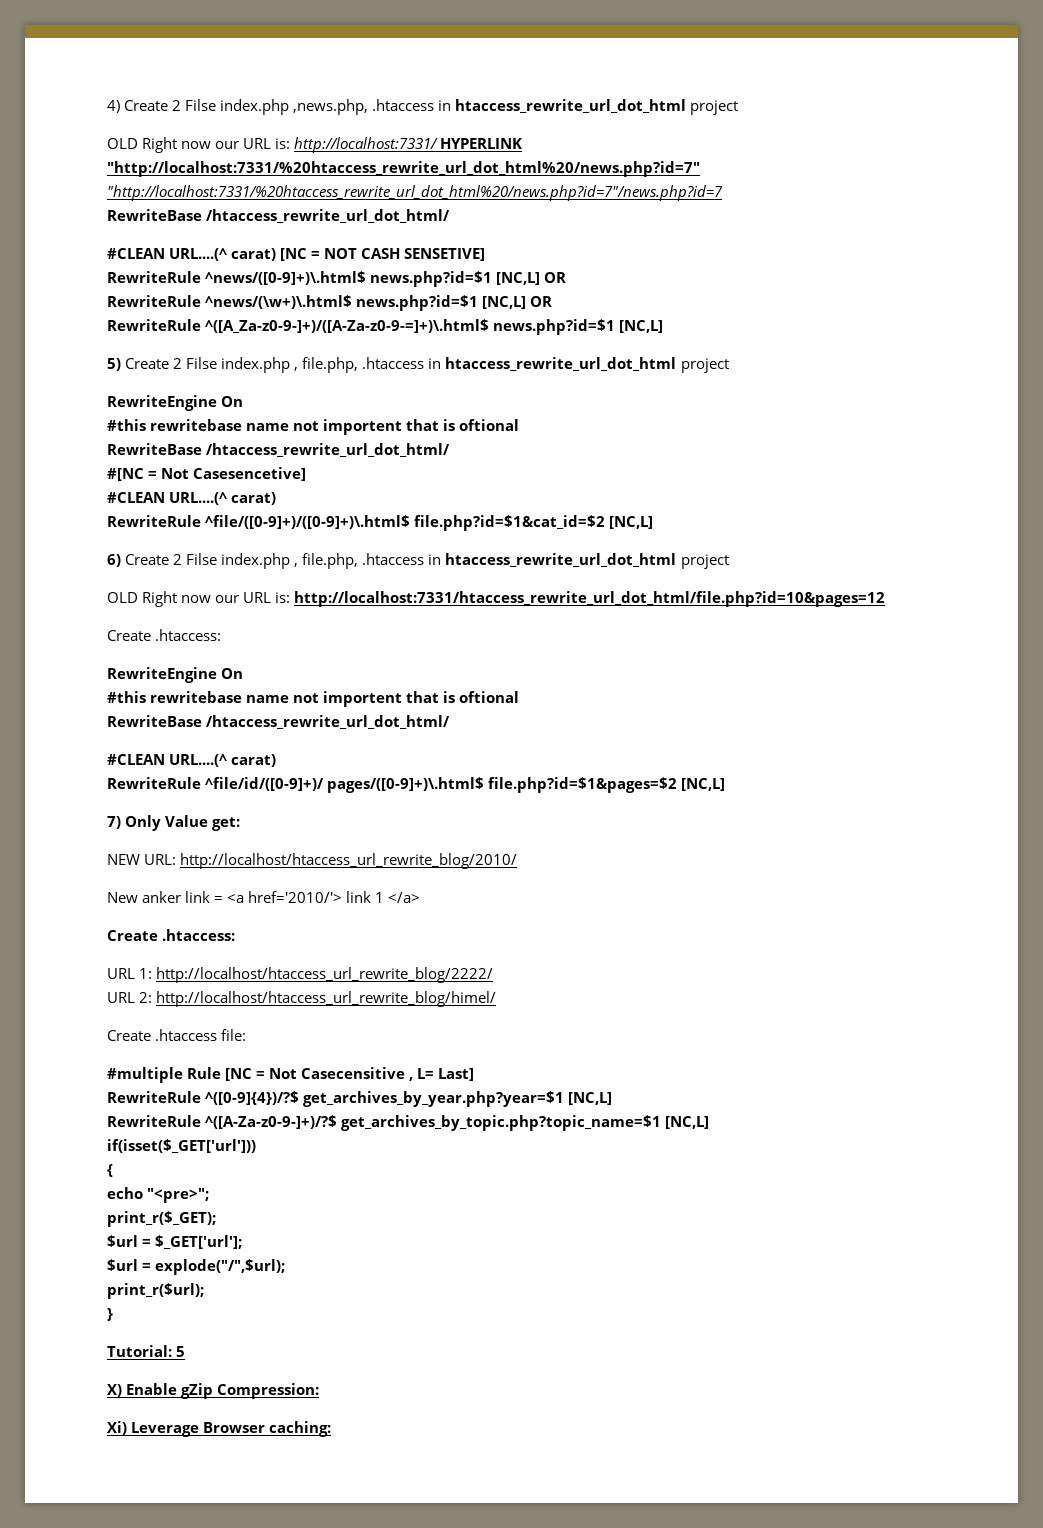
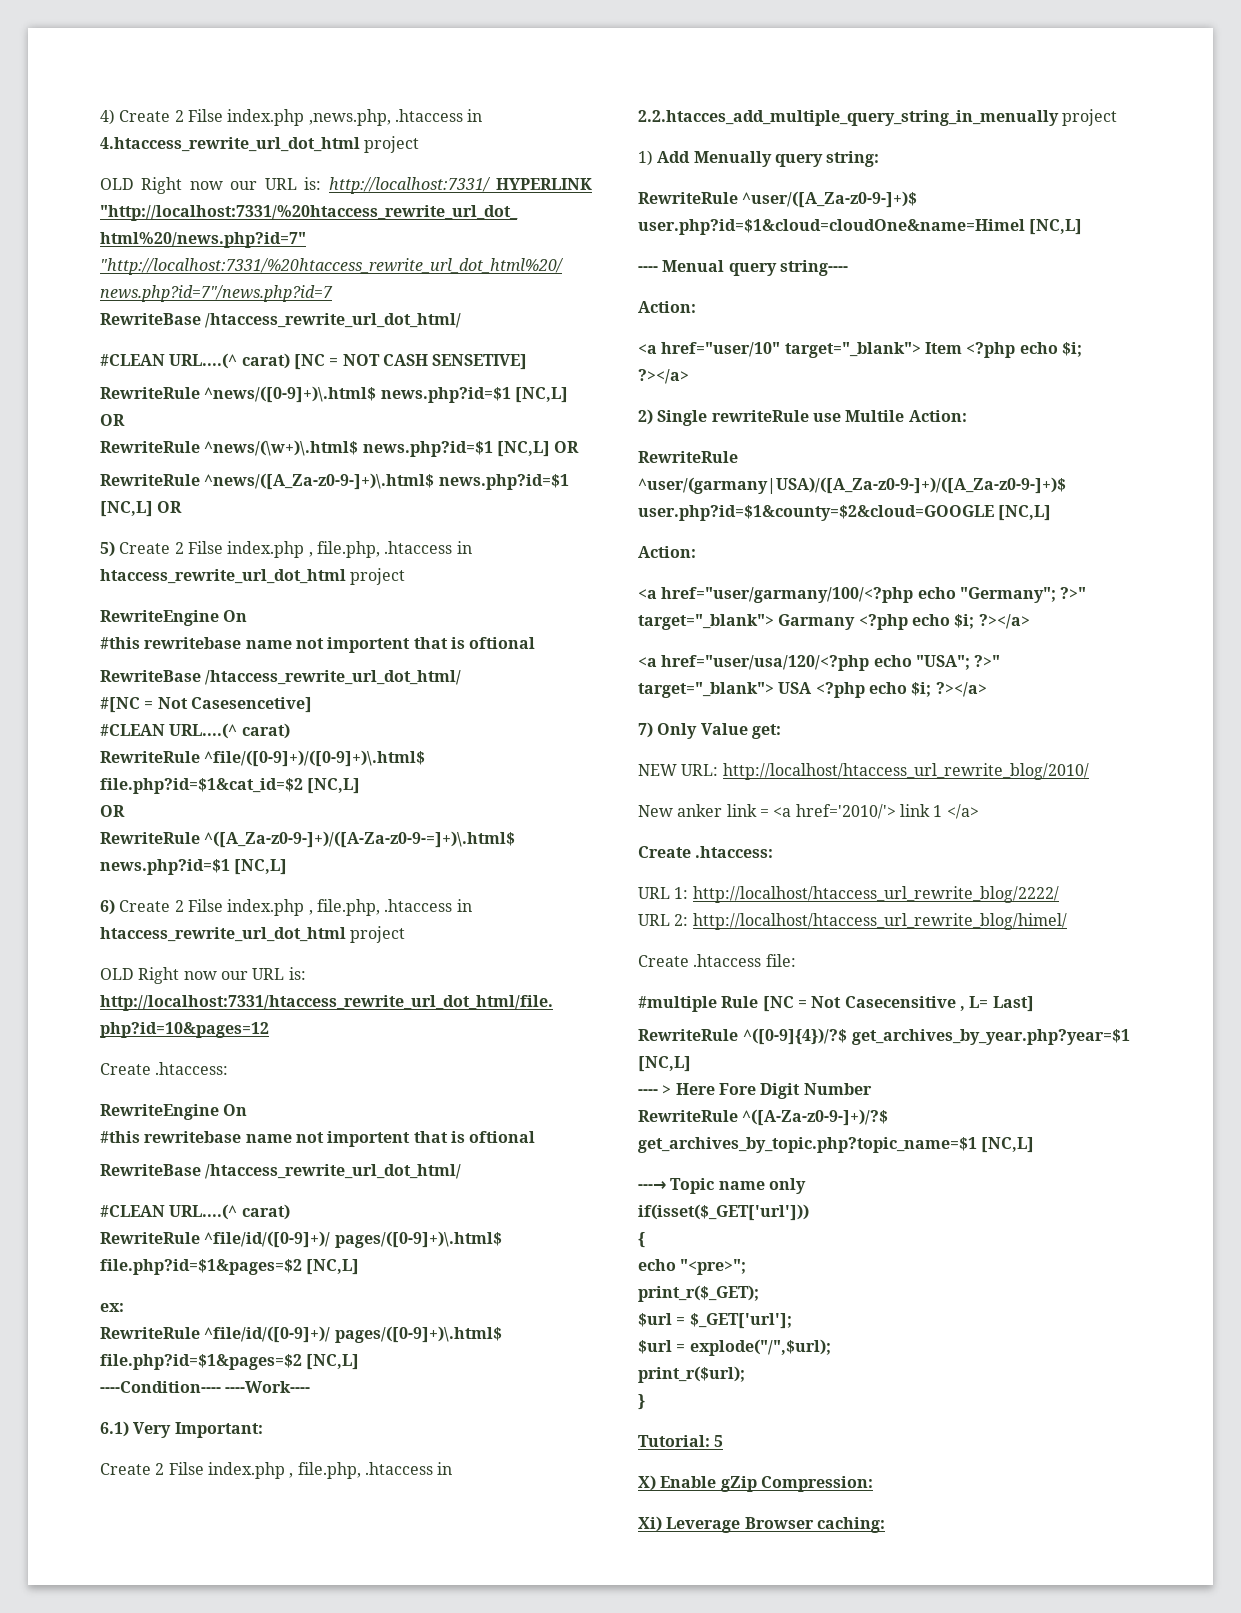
[455,99,687,113] htaccess_rewrite_url_dot_html -> [100,137,360,152] 4.htaccess_rewrite_url_dot_html
[205,319,664,335] ^([A_Za-z0-9-]+)/([A-Za-z0-9-=]+)\.html$ news.php?id=$1 [NC,L] -> [204,473,569,490] [100,501,183,517] ^news/([A_Za-z0-9-]+)\.html$ news.php?id=$1 [NC,L] OR
(654, 522) none -> [100,805,125,817] [100,831,516,848] [100,859,288,875] // OR // RewriteRule ^([A_Za-z0-9-]+)/([A-Za-z0-9-=]+)\.html$ news.php?id=$1 [NC,L]
(726, 784) none -> [100,1303,124,1312] [100,1326,502,1343] [100,1354,360,1370] [100,1381,311,1393] [100,1421,263,1438] [100,1462,453,1479] [638,109,1118,126] [638,150,880,167] [638,191,918,208] [638,219,1083,235] [638,260,848,276] [638,301,696,313] [638,342,1082,358] [638,369,689,384] [638,409,967,426] [638,451,738,463] [638,477,1066,494] [638,505,1052,521] [638,546,696,558] [638,587,1087,603] [638,614,1030,630] [638,655,1001,671] [638,682,987,698] // ex: // RewriteRule ^file/id/([0-9]+)/ pages/([0-9]+)\.html$ file.php?id=$1&pages=$2 [NC,L] // ----Condition---- ----Work---- // 6.1) Very Important: // Create 2 Filse index.php , file.php, .htaccess in 2.2.htacces_add_multiple_query_string_in_menually project // 1) Add Menually query string: // RewriteRule ^user/([A_Za-z0-9-]+)$ user.php?id=$1&cloud=cloudOne&name=Himel [NC,L] // ---- Menual query string---- // Action: // <a href="user/10" target="_blank"> Item <?php echo $i; ?></a> // 2) Single rewriteRule use Multile Action: // RewriteRule ^user/(garmany|USA)/([A_Za-z0-9-]+)/([A_Za-z0-9-]+)$ user.php?id=$1&county=$2&cloud=GOOGLE [NC,L] // Action: // <a href="user/garmany/100/<?php echo "Germany"; ?>" target="_blank"> Garmany <?php echo $i; ?></a> // <a href="user/usa/120/<?php echo "USA"; ?>" target="_blank"> USA <?php echo $i; ?></a>
(613, 1098) none -> [638,1083,872,1099] // ---- > Here Fore Digit Number
(710, 1122) none -> [638,1178,806,1194] // ---→ Topic name only

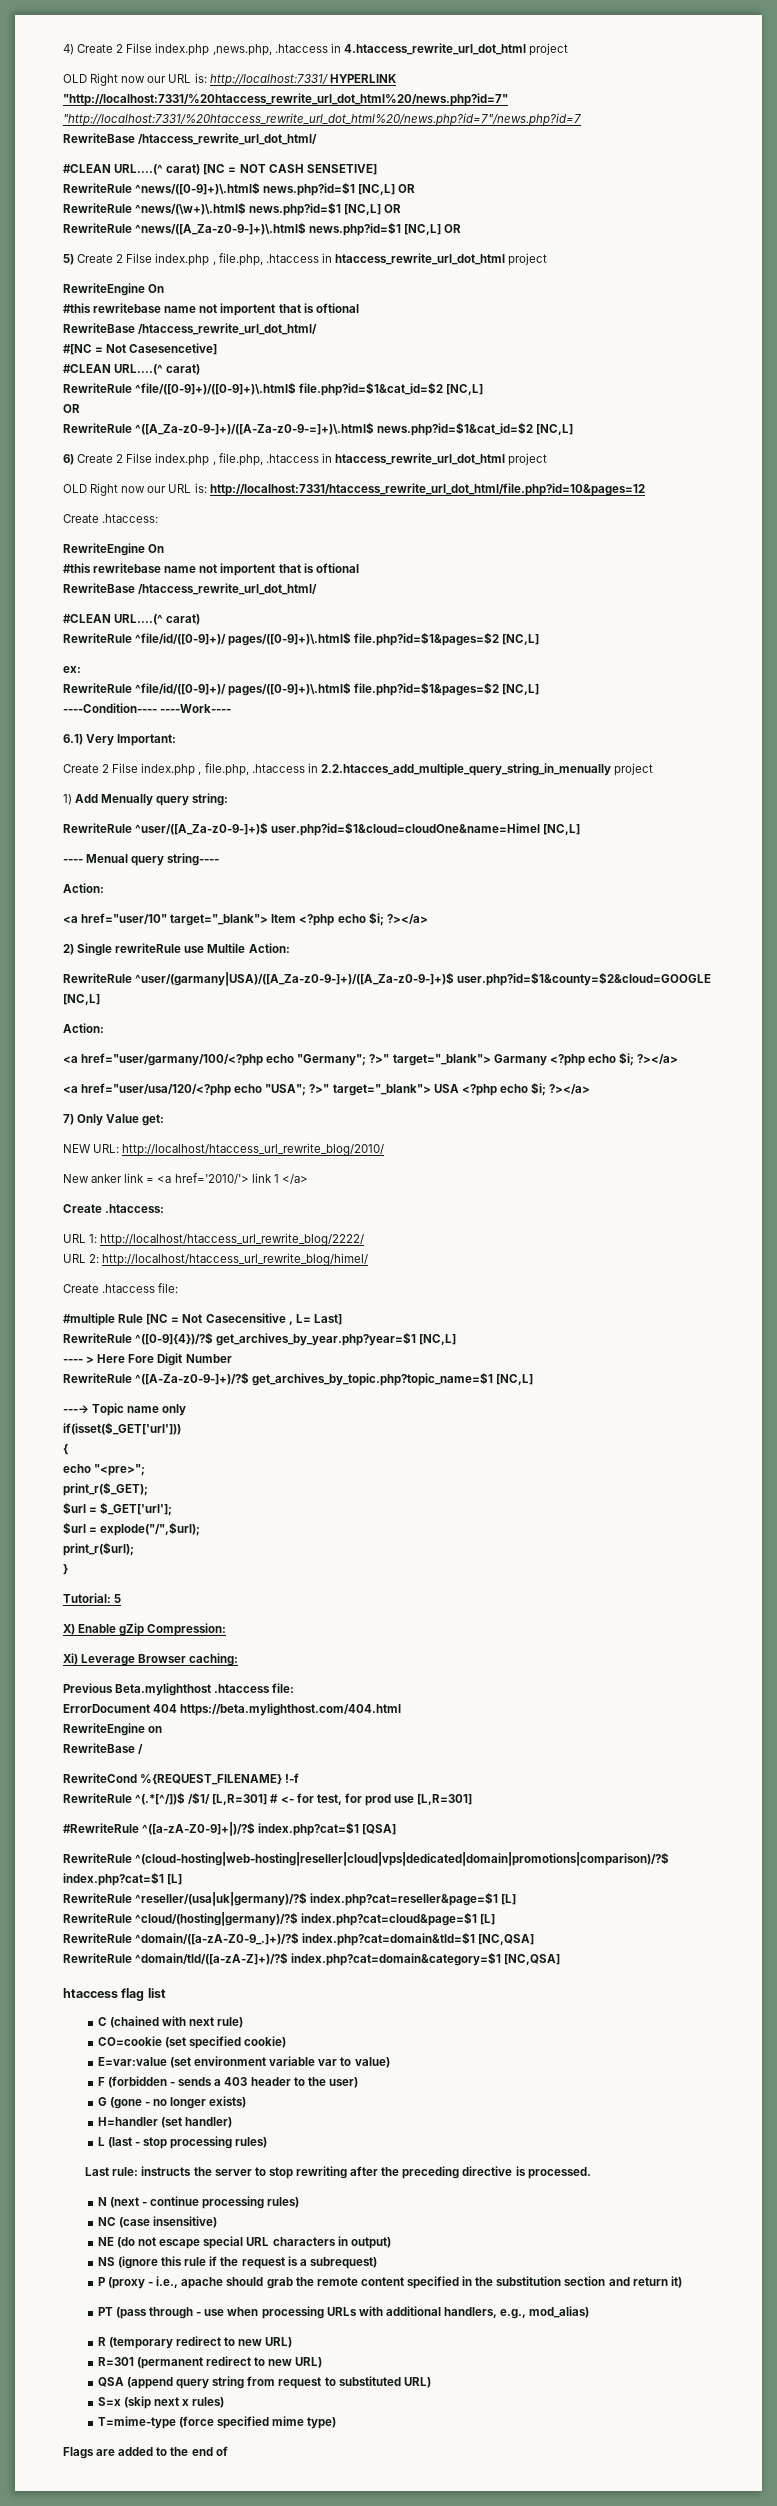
[100,859,230,875] news.php?id=$1 -> [377,422,534,436] news.php?id=$1&cat_id=$2
(885, 1525) none -> [63,1683,295,1696] [63,1703,402,1716] [63,1723,163,1736] [63,1743,144,1755] [63,1773,300,1785] [63,1792,473,1806] [63,1822,397,1836] [63,1852,670,1866] [63,1872,183,1886] [63,1892,517,1906] [63,1912,496,1926] [63,1932,535,1946] [63,1952,561,1966] [63,1988,166,2001] [97,2016,244,2028] [97,2036,287,2049] [97,2056,390,2068] [97,2076,358,2088] [97,2096,247,2109] [97,2117,233,2128] [97,2136,268,2149] [85,2166,591,2179] [97,2196,300,2209] [97,2216,218,2228] [97,2236,391,2249] [97,2256,377,2269] [97,2276,682,2289] [97,2306,590,2319] [97,2336,293,2349] [97,2356,323,2369] [97,2376,431,2389] [97,2396,225,2409] [97,2416,337,2429] [63,2446,228,2459] // Previous Beta.mylighthost .htaccess file: // ErrorDocument 404 https://beta.mylighthost.com/404.html // RewriteEngine on // RewriteBase / // RewriteCond %{REQUEST_FILENAME} !-f // RewriteRule ^(.*[^/])$ /$1/ [L,R=301] # <- for test, for prod use [L,R=301] // #RewriteRule ^([a-zA-Z0-9]+|)/?$ index.php?cat=$1 [QSA] // RewriteRule ^(cloud-hosting|web-hosting|reseller|cloud|vps|dedicated|domain|promotions|comparison)/?$ index.php?cat=$1 [L] // RewriteRule ^reseller/(usa|uk|germany)/?$ index.php?cat=reseller&page=$1 [L] // RewriteRule ^cloud/(hosting|germany)/?$ index.php?cat=cloud&page=$1 [L] // RewriteRule ^domain/([a-zA-Z0-9_.]+)/?$ index.php?cat=domain&tld=$1 [NC,QSA] // RewriteRule ^domain/tld/([a-zA-Z]+)/?$ index.php?cat=domain&category=$1 [NC,QSA] // htaccess flag list // C (chained with next rule) // CO=cookie (set specified cookie) // E=var:value (set environment variable var to value) // F (forbidden - sends a 403 header to the user) // G (gone - no longer exists) // H=handler (set handler) // L (last - stop processing rules) // Last rule: instructs the server to stop rewriting after the preceding directive is processed. // N (next - continue processing rules) // NC (case insensitive) // NE (do not escape special URL characters in output) // NS (ignore this rule if the request is a subrequest) // P (proxy - i.e., apache should grab the remote content specified in the substitution section and return it) // PT (pass through - use when processing URLs with additional handlers, e.g., mod_alias) // R (temporary redirect to new URL) // R=301 (permanent redirect to new URL) // QSA (append query string from request to substituted URL) // S=x (skip next x rules) // T=mime-type (force specified mime type) // Flags are added to the end of

